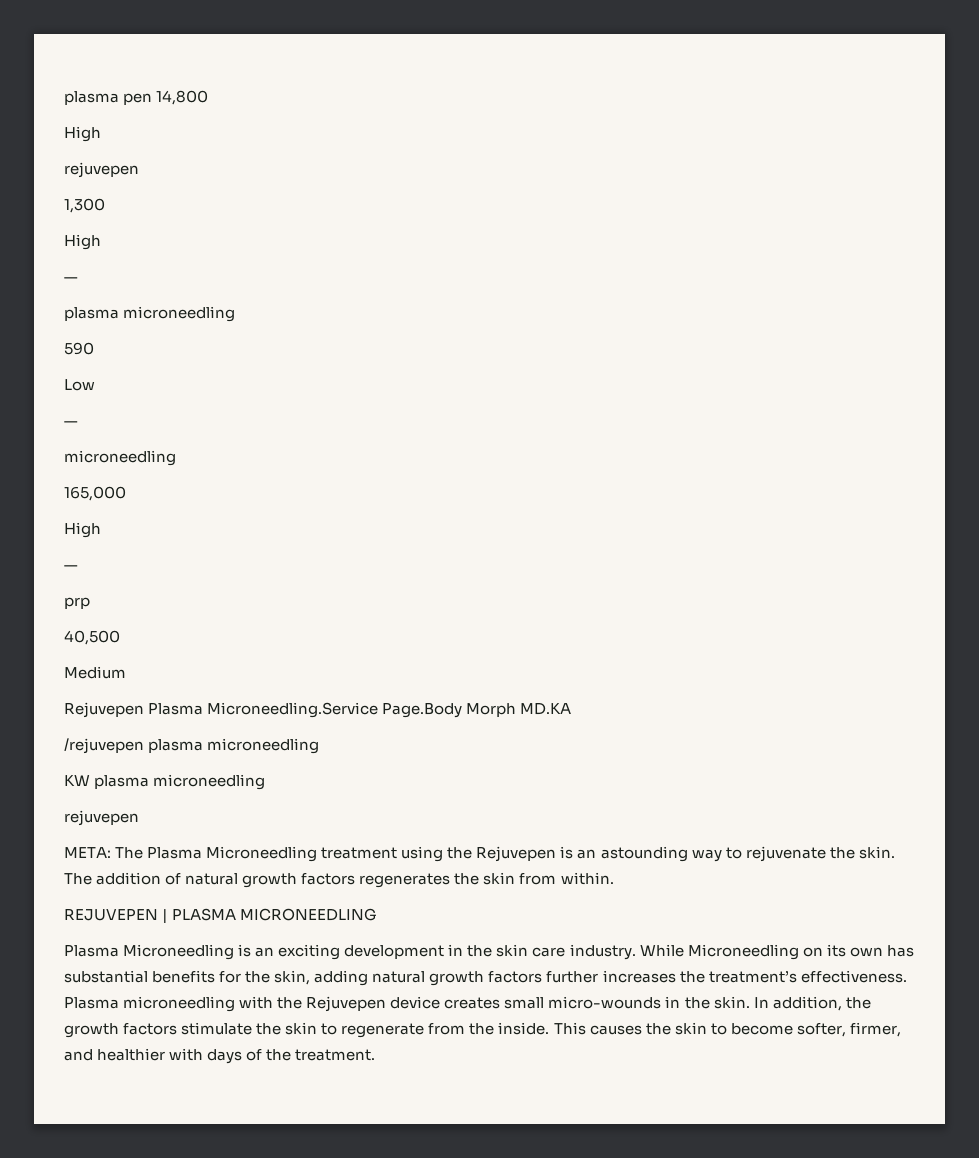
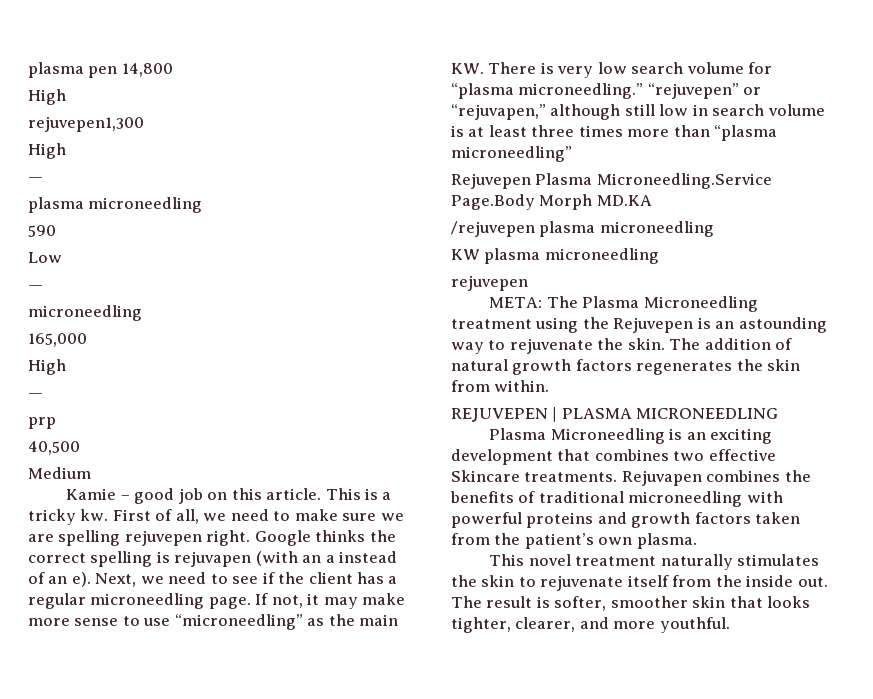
[64,162,139,178] [64,198,105,213] rejuvepen // 1,300 -> [28,116,144,132] rejuvepen1,300
(126, 672) none -> [66,488,392,504] [28,509,404,525] [28,530,396,546] [28,551,398,567] [28,572,398,587] [28,593,406,609] [28,614,399,630] [451,62,773,78] [451,83,762,99] [451,104,825,120] [451,125,778,141] [451,146,572,162] // Kamie – good job on this article. This is a tricky kw. First of all, we need to make sure we are spelling rejuvepen right. Google thinks the correct spelling is rejuvapen (with an a instead of an e). Next, we need to see if the client has a regular microneedling page. If not, it may make more sense to use “microneedling” as the main KW. There is very low search volume for “plasma microneedling.” “rejuvepen” or “rejuvapen,” although still low in search volume is at least three times more than “plasma microneedling”
[448,944,914,960] [64,970,907,986] [64,996,871,1012] [64,1022,901,1038] [64,1048,376,1064] in the skin care industry. While Microneedling on its own has substantial benefits for the skin, adding natural growth factors further increases the treatment’s effectiveness. Plasma microneedling with the Rejuvepen device creates small micro-wounds in the skin. In addition, the growth factors stimulate the skin to regenerate from the inside. This causes the skin to become softer, firmer, and healthier with days of the treatment. -> [557,449,776,461] [451,470,811,486] [450,491,783,507] [451,512,801,528] [451,533,697,549] [489,554,820,570] [451,575,828,591] [451,596,811,611] [451,617,730,633] that combines two effective Skincare treatments. Rejuvapen combines the benefits of traditional microneedling with powerful proteins and growth factors taken from the patient’s own plasma. // This novel treatment naturally stimulates the skin to rejuvenate itself from the inside out. The result is softer, smoother skin that looks tighter, clearer, and more youthful.

